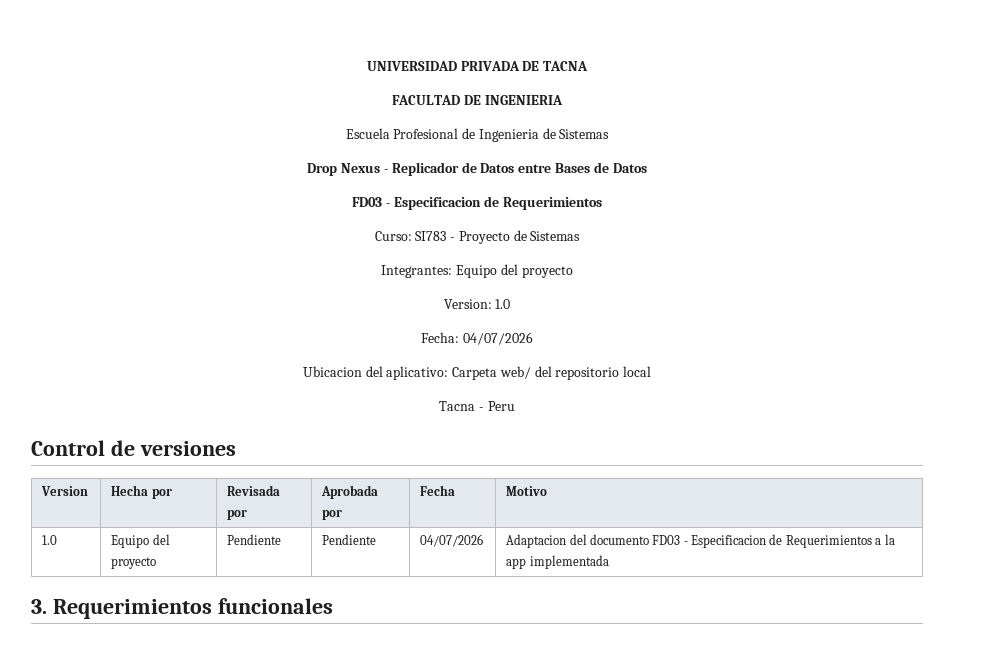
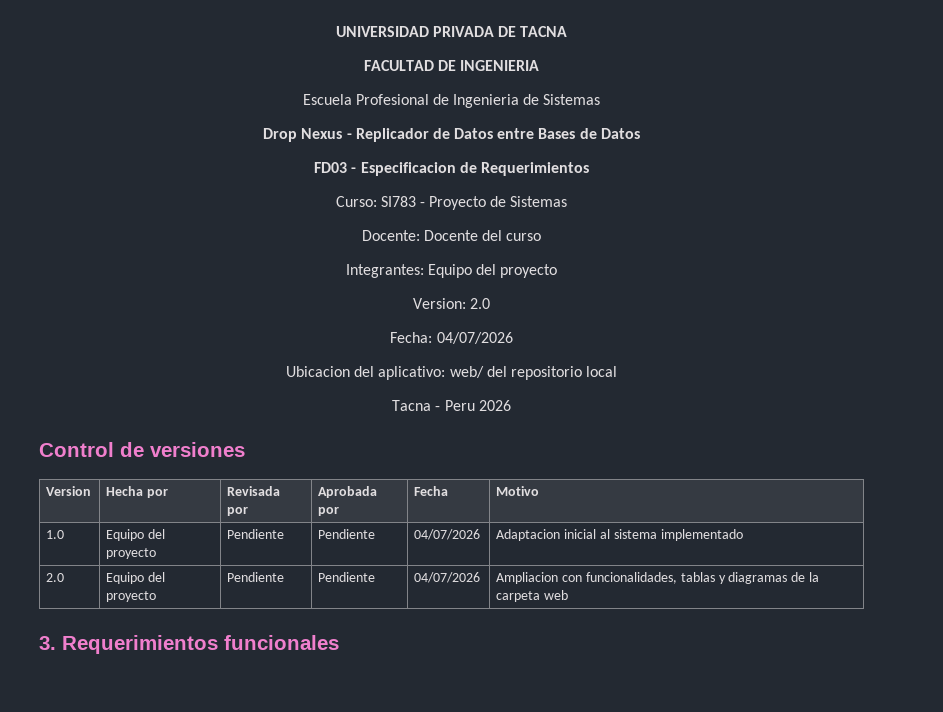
(581, 236) none -> [361,230,542,241] // Docente: Docente del curso
[495,299,511,309] 1.0 -> [470,298,491,309] 2.0
[452,367,498,380] Carpeta -> (446, 373) none
(515, 406) none -> [478,400,511,411] 2026
[569,534,895,548] [506,555,609,569] del documento FD03 - Especificacion de Requerimientos a la app implementada -> [564,529,743,541] [46,573,65,582] [106,572,166,584] [106,591,157,602] [227,572,285,582] [318,572,376,582] [414,572,481,583] [496,572,819,584] [496,590,569,602] inicial al sistema implementado // 2.0 | Equipo del proyecto | Pendiente | Pendiente | 04/07/2026 | Ampliacion con funcionalidades, tablas y diagramas de la carpeta web

